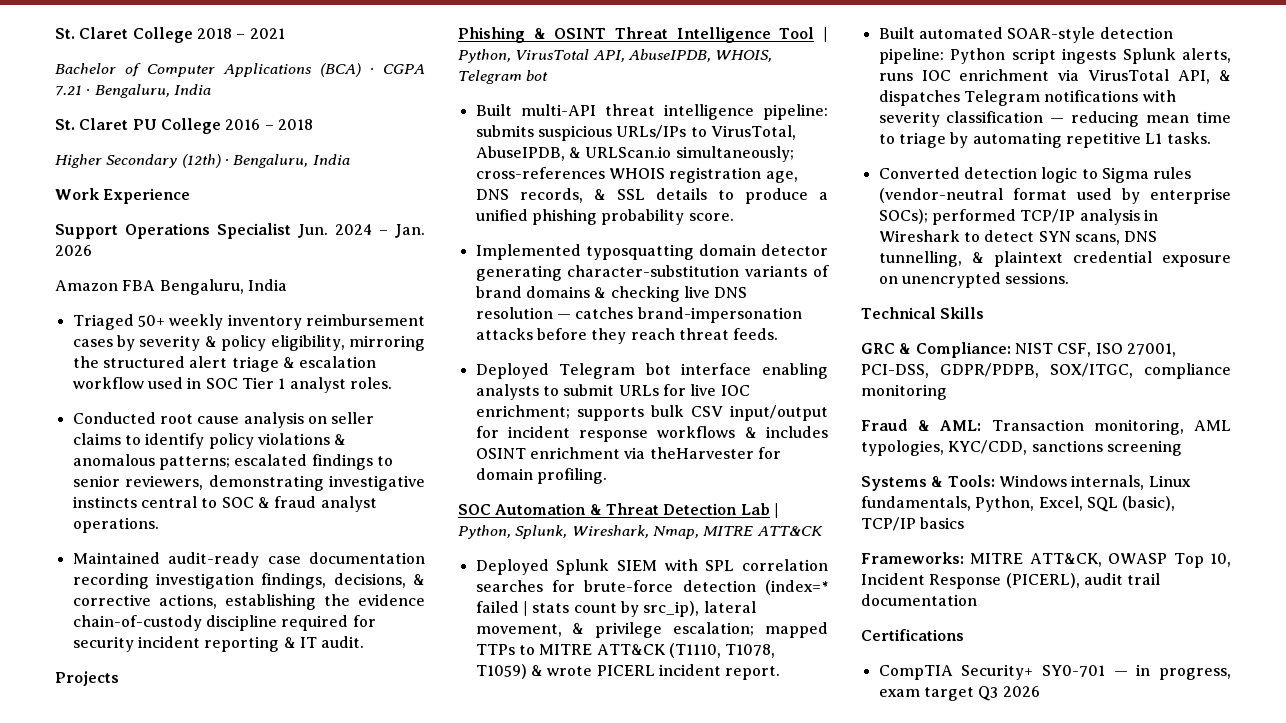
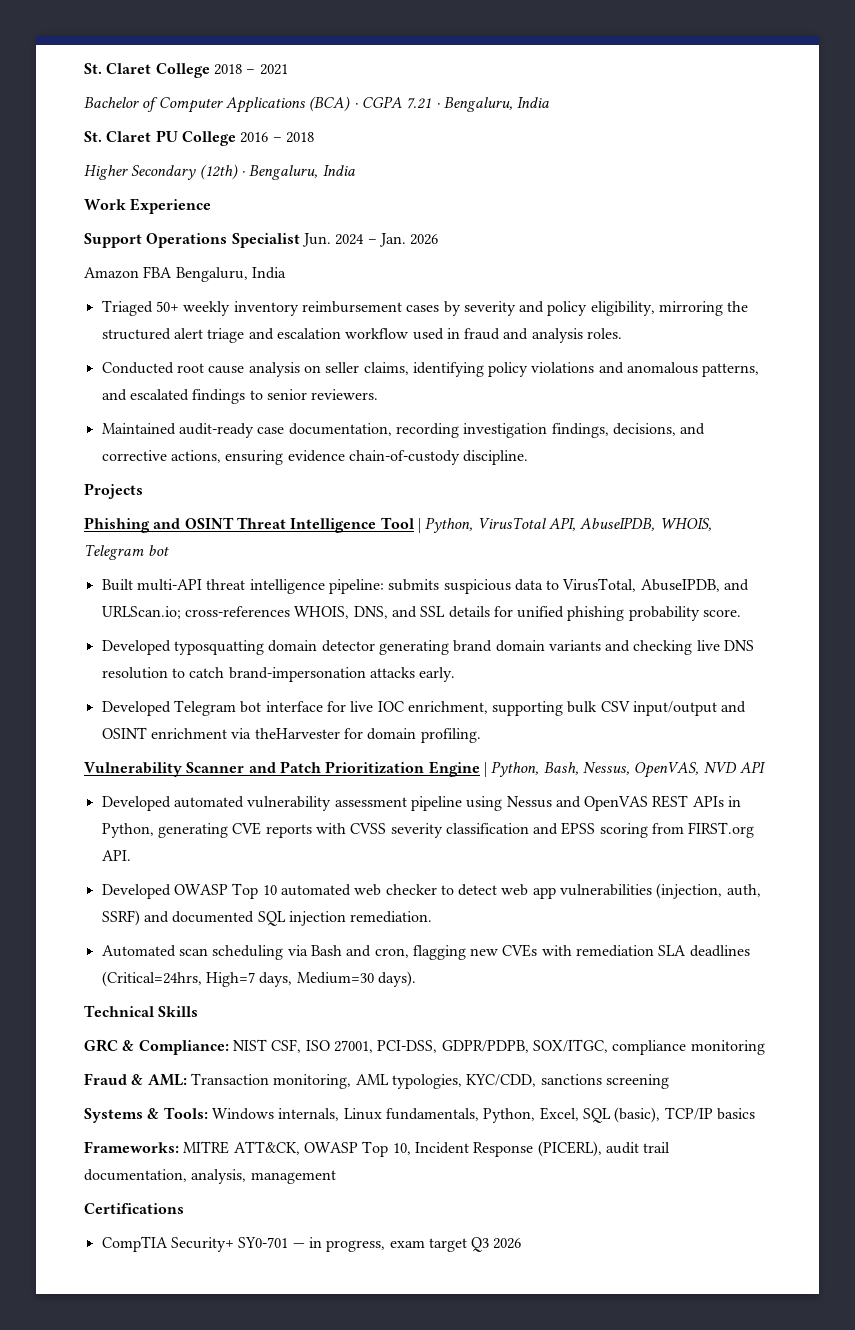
[204,336,217,347] & -> [519,301,545,313] and
[282,357,295,368] & -> [248,328,274,340] and
[205,377,346,393] SOC Tier 1 analyst -> [464,328,583,343] fraud and analysis
[72,433,347,449] [72,454,393,470] [72,475,425,491] [72,496,377,512] [72,517,159,533] claims to identify policy violations & anomalous patterns; escalated findings to senior reviewers, demonstrating investigative instincts central to SOC & fraud analyst operations. -> [363,362,760,377] [101,389,379,404] claims, identifying policy violations and anomalous patterns, and escalated findings to senior reviewers.
[309,552,425,564] documentation -> [288,423,392,436] documentation,
[413,574,425,585] & -> [680,423,706,435] and
[224,594,425,610] [72,615,376,631] [72,636,365,652] establishing the evidence chain-of-custody discipline required for security incident reporting & IT audit. -> [225,450,529,465] ensuring evidence chain-of-custody discipline.
[533,28,546,39] & -> [153,518,181,529] and
[616,125,687,139] URLs/IPs -> [514,579,543,591] data
[568,146,794,162] [475,167,798,183] [475,188,828,204] & URLScan.io simultaneously; cross-references WHOIS registration age, DNS records, & SSL details to produce a -> [724,579,750,591] [101,606,513,619] and URLScan.io; cross-references WHOIS, DNS, and SSL details for
[475,244,581,260] Implemented -> [101,640,171,655] Developed
[567,265,829,277] [475,286,748,302] [475,307,802,323] [475,328,779,344] [475,363,828,379] [475,384,659,400] character-substitution variants of brand domains & checking live DNS resolution — catches brand-impersonation attacks before they reach threat feeds. // Deployed Telegram bot interface enabling analysts to submit URLs -> [453,640,755,655] [101,667,456,682] [101,700,323,716] brand domain variants and checking live DNS resolution to catch brand-impersonation attacks early. // Developed Telegram bot interface
[475,405,644,421] enrichment; supports -> [407,701,564,716] enrichment, supporting
[475,426,828,442] for incident response workflows & includes -> [721,701,747,713] and
[458,503,779,518] [458,525,823,539] [475,559,828,575] [475,580,828,595] [475,601,756,617] [475,622,828,638] [475,643,776,658] [475,664,781,680] [878,27,1173,43] [878,48,1231,64] [878,69,1231,84] [878,90,1176,106] [878,111,1231,127] [878,132,1211,148] [878,167,1192,183] [878,188,1231,204] [878,209,1158,225] [878,230,1158,245] [878,251,1231,267] [878,272,1070,288] SOC Automation & Threat Detection Lab | Python, Splunk, Wireshark, Nmap, MITRE ATT&CK // Deployed Splunk SIEM with SPL correlation searches for brute-force detection (index=* failed | stats count by src_ip), lateral movement, & privilege escalation; mapped TTPs to MITRE ATT&CK (T1110, T1078, T1059) & wrote PICERL incident report. // Built automated SOAR-style detection pipeline: Python script ingests Splunk alerts, runs IOC enrichment via VirusTotal API, & dispatches Telegram notifications with severity classification — reducing mean time to triage by automating repetitive L1 tasks. // Converted detection logic to Sigma rules (vendor-neutral format used by enterprise SOCs); performed TCP/IP analysis in Wireshark to detect SYN scans, DNS tunnelling, & plaintext credential exposure on unencrypted sessions. -> [84,761,766,778] [101,795,742,811] [101,822,755,838] [101,850,131,861] [101,883,761,899] [101,910,433,926] [101,944,750,960] [101,971,416,987] Vulnerability Scanner and Patch Prioritization Engine | Python, Bash, Nessus, OpenVAS, NVD API // Developed automated vulnerability assessment pipeline using Nessus and OpenVAS REST APIs in Python, generating CVE reports with CVSS severity classification and EPSS scoring from FIRST.org API. // Developed OWASP Top 10 automated web checker to detect web app vulnerabilities (injection, auth, SSRF) and documented SQL injection remediation. // Automated scan scheduling via Bash and cron, flagging new CVEs with remediation SLA deadlines (Critical=24hrs, High=7 days, Medium=30 days).
[861,594,977,606] documentation -> [84,1169,336,1184] documentation, analysis, management

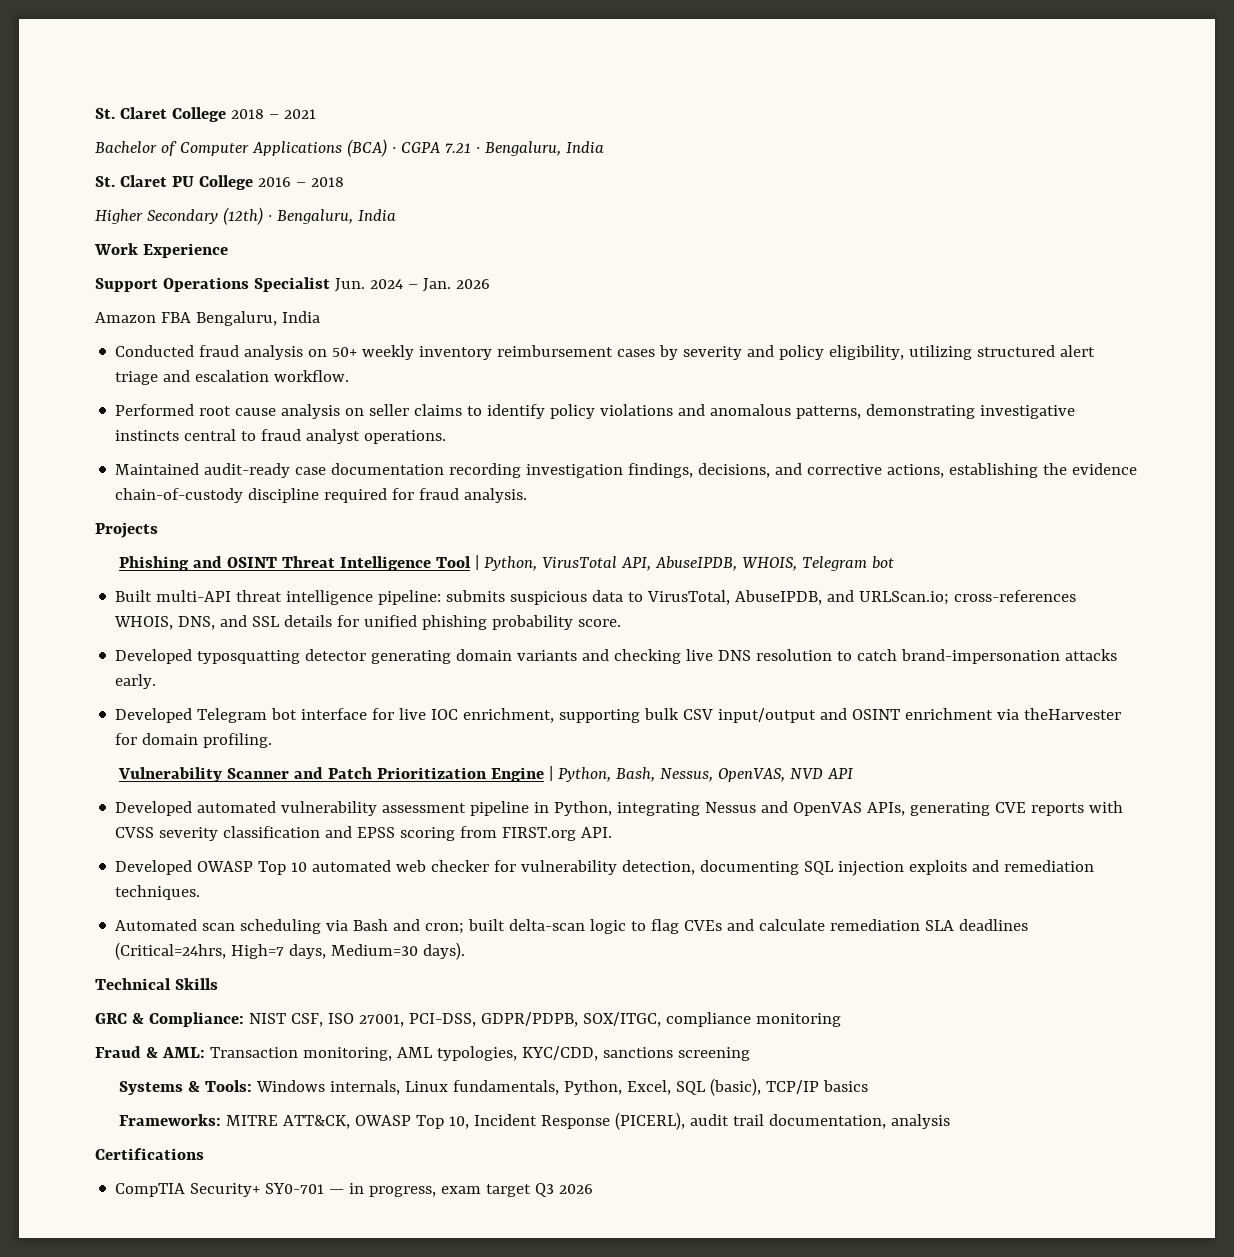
[101,300,153,316] Triaged -> [115,345,328,360] Conducted fraud analysis on
[659,301,749,316] mirroring the -> [909,345,973,360] utilizing
[345,328,623,343] [101,362,174,374] workflow used in fraud and analysis roles. // Conducted -> [274,370,350,382] [115,404,195,416] workflow. // Performed
[363,362,484,377] claims, identifying -> [414,404,546,419] claims to identify
[101,389,379,404] and escalated findings to senior reviewers. -> [866,404,1076,419] [115,429,447,444] demonstrating investigative instincts central to fraud analyst operations.
[288,423,392,436] documentation, -> [331,463,445,475] documentation
[225,450,529,465] ensuring evidence chain-of-custody discipline. -> [949,463,1138,478] [115,488,528,503] establishing the evidence chain-of-custody discipline required for fraud analysis.
[268,640,318,652] domain -> (301, 657) none
[453,640,493,652] brand -> (452, 657) none
[466,795,742,811] [101,823,154,838] using Nessus and OpenVAS REST APIs in Python, -> [534,801,906,816] in Python, integrating Nessus and OpenVAS APIs,
[440,883,761,899] [101,910,433,926] to detect web app vulnerabilities (injection, auth, SSRF) and documented SQL injection remediation. -> [494,860,1095,876] [115,885,201,900] for vulnerability detection, documenting SQL injection exploits and remediation techniques.
[374,944,572,960] cron, flagging new CVEs with -> [425,919,826,934] cron; built delta-scan logic to flag CVEs and calculate
[191,1169,336,1184] analysis, management -> [891,1114,951,1129] analysis

